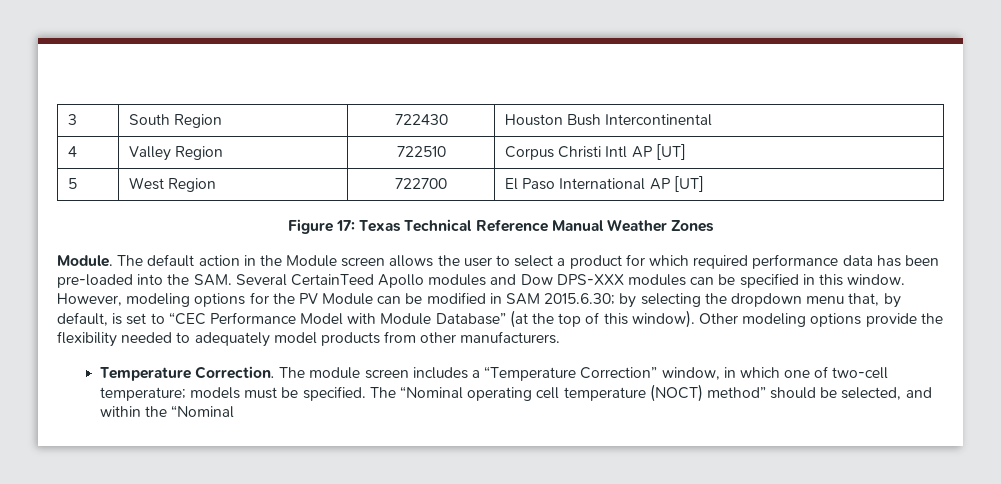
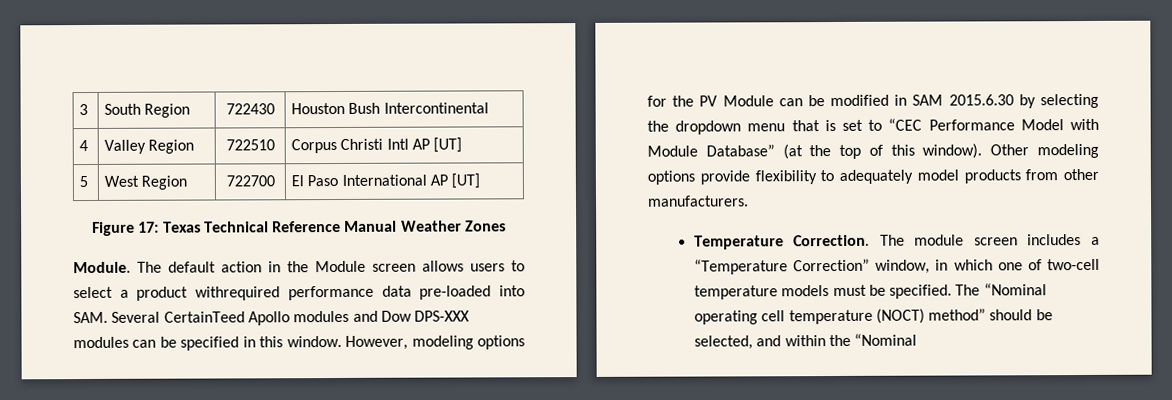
[437,255,492,267] the user -> [470,263,505,272] users
[625,254,939,269] for which required performance data has been -> [195,285,412,301] withrequired performance data
[167,274,190,285] the -> (525, 291) none
[544,293,616,305] 2015.6.30; -> [948,94,1014,106] 2015.6.30
[848,293,901,308] [57,312,108,326] that, by default, -> [791,120,820,132] that
[920,313,943,324] [57,331,173,347] the flexibility needed -> [754,170,817,185] flexibility
[99,387,186,401] temperature; -> [693,285,778,300] temperature

